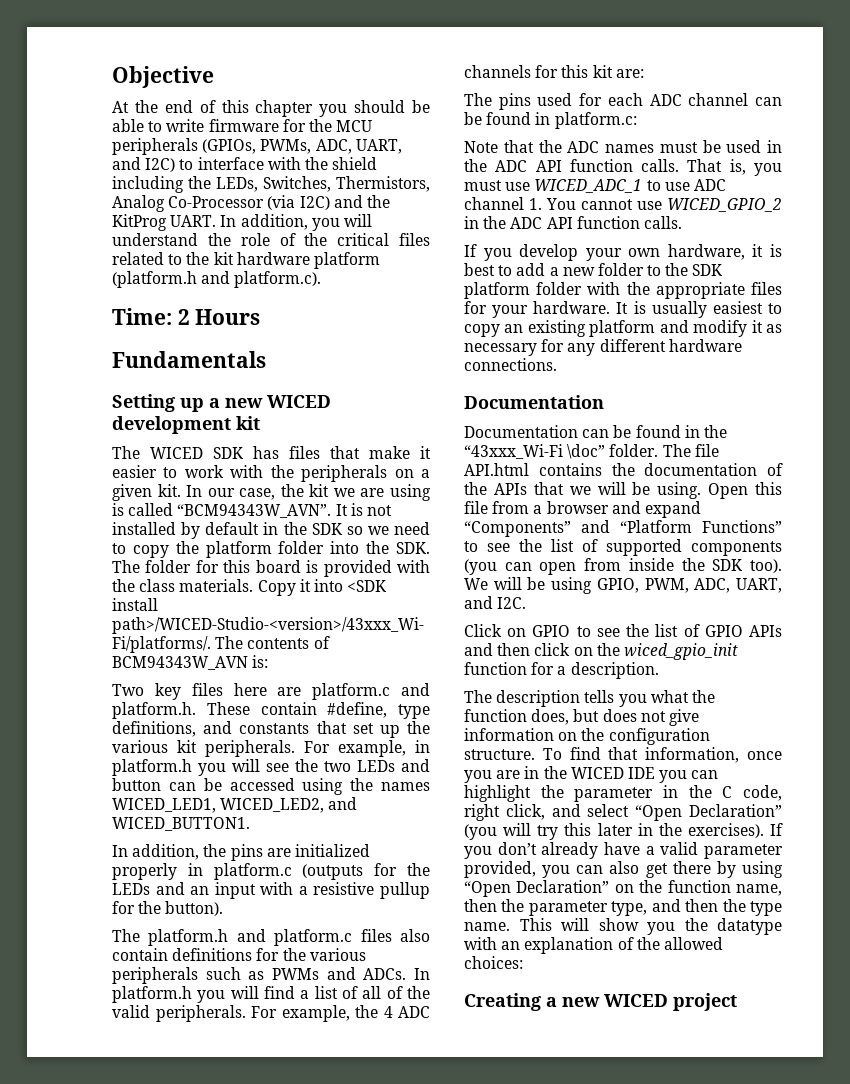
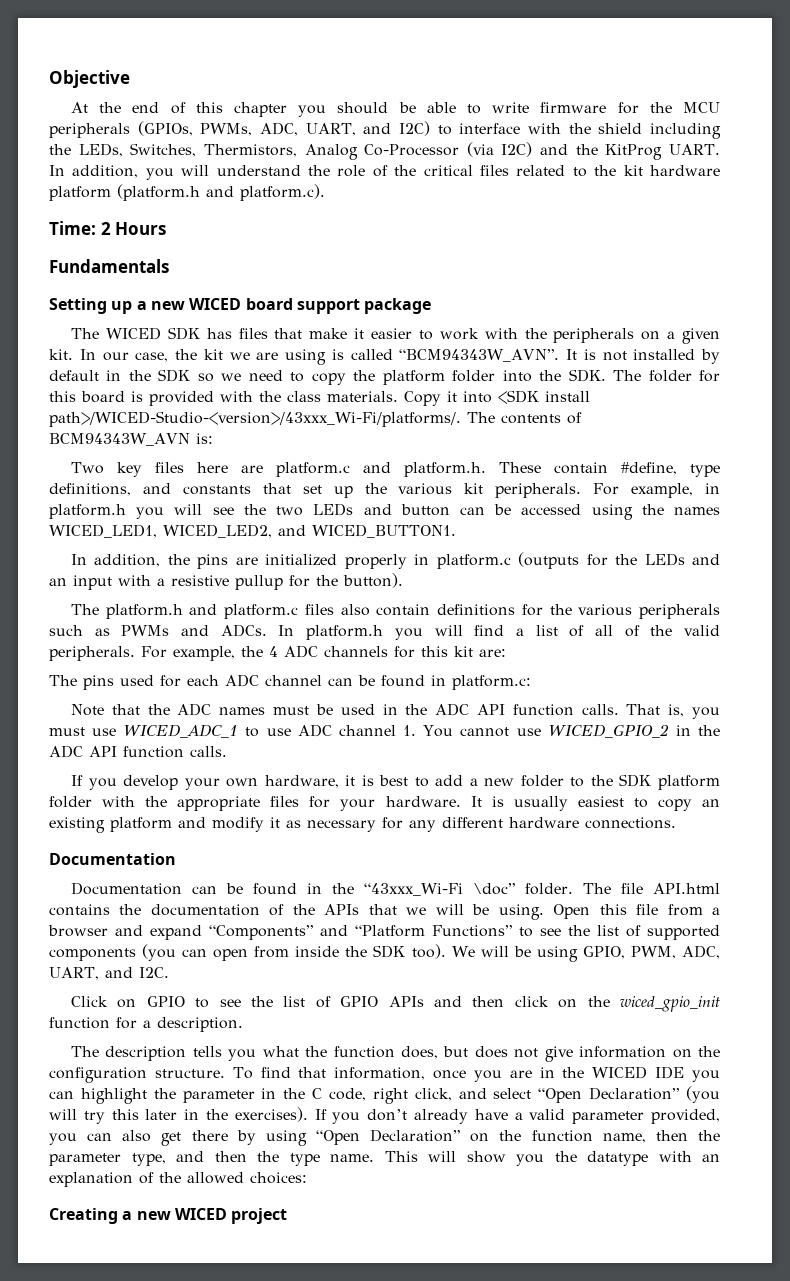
[112,416,260,434] development kit -> [245,298,432,314] board support package

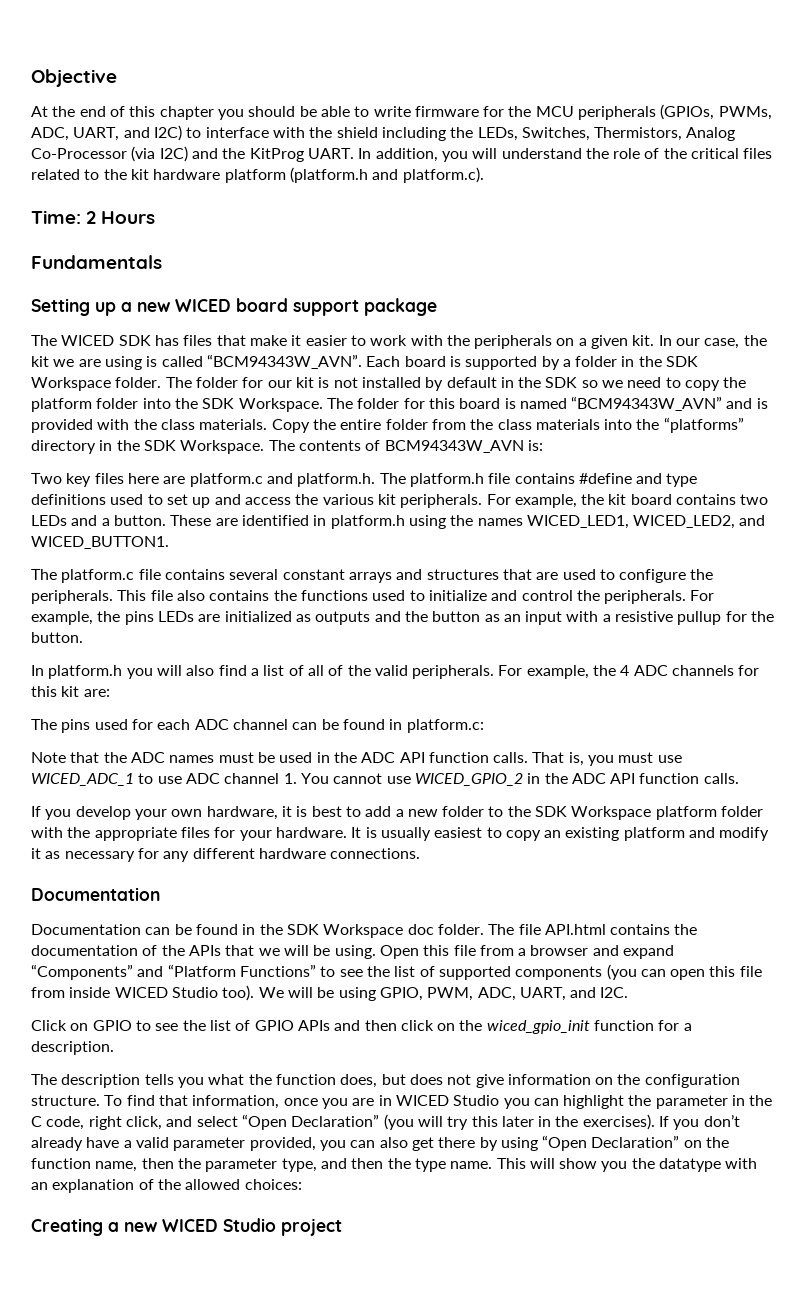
[565,349,577,360] It -> [366,356,699,370] [31,377,314,391] Each board is supported by a folder in the SDK Workspace folder. The folder for our kit
[568,369,606,382] SDK. -> [202,398,323,412] SDK Workspace.
(143, 396) none -> [519,396,768,411] named “BCM94343W_AVN” and is
[447,390,590,404] [49,411,461,427] it into <SDK install path>/WICED-Studio-<version>/43xxx_Wi-Fi/platforms/. -> [312,417,744,433] [31,440,265,454] the entire folder from the class materials into the “platforms” directory in the SDK Workspace.
[498,462,720,477] [49,483,353,498] These contain #define, type definitions, and constants that set up -> [379,473,698,487] [31,494,291,508] The platform.h file contains #define and type definitions used to set up and access
[704,483,720,494] [49,503,582,519] in platform.h you will see the two LEDs and button can be accessed -> [581,494,769,505] [31,515,405,529] the kit board contains two LEDs and a button. These are identified in platform.h
[71,554,161,567] In addition, -> [31,569,714,583] [31,590,715,604] [31,611,93,625] The platform.c file contains several constant arrays and structures that are used to configure the peripherals. This file also contains the functions used to initialize and control the peripherals. For example,
(229, 561) none -> [157,611,194,622] LEDs
[344,552,720,569] properly in platform.c (outputs for the LEDs and -> [295,611,500,625] as outputs and the button as
[343,573,403,588] [71,604,720,619] [49,624,267,637] button). // The platform.h and platform.c files also contain definitions for the various peripherals such as PWMs and ADCs. -> [31,632,83,643] button. //
(463, 630) none -> [186,665,215,676] also
(652, 780) none -> [571,806,652,820] Workspace
[364,883,516,896] “43xxx_Wi-Fi \doc” -> [286,924,434,938] SDK Workspace doc
[254,945,406,958] from inside the SDK -> [709,966,762,977] [31,987,218,998] this file from inside WICED Studio
[562,1066,685,1079] the WICED IDE -> [395,1095,500,1106] WICED Studio
(227, 1214) none -> [223,1218,276,1232] Studio

